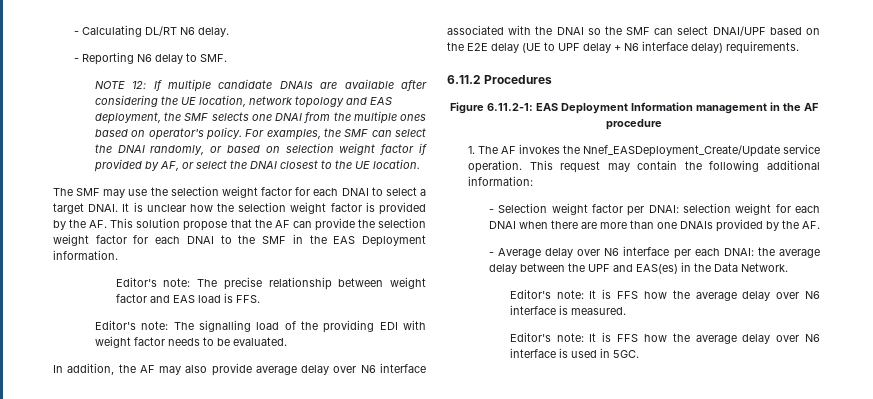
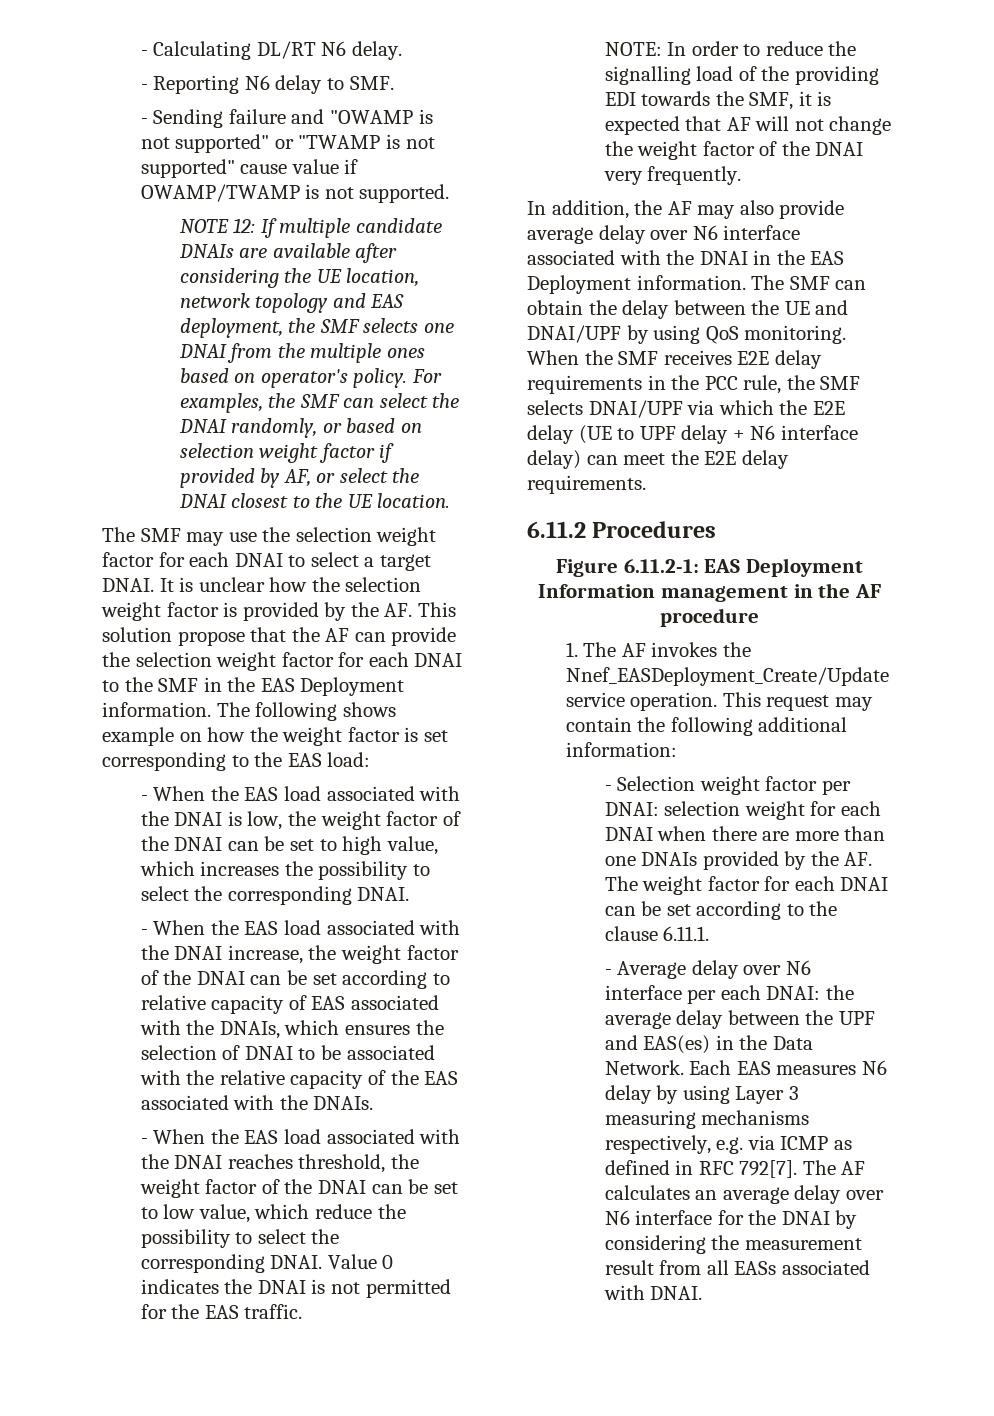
(227, 58) none -> [140,109,433,128] [140,134,435,153] [140,159,359,178] [140,184,450,203] // - Sending failure and "OWAMP is not supported" or "TWAMP is not supported" cause value if OWAMP/TWAMP is not supported.
[115,277,426,290] [115,293,260,303] [94,320,194,330] // Editor's note: The precise relationship between weight factor and EAS load is FFS. // Editor's note: The -> [216,702,396,721] [102,727,448,746] [102,752,371,771] [140,786,461,801] [140,811,461,830] [140,836,438,855] [139,861,430,880] [140,886,410,905] [140,920,461,935] [140,945,459,964] [140,970,450,989] [140,995,439,1014] [139,1020,444,1039] [140,1045,435,1060] [139,1070,459,1089] [140,1095,374,1110] [140,1129,461,1144] [140,1154,419,1173] [139,1179,458,1198] [140,1204,406,1223] [140,1229,340,1248] [140,1254,394,1273] [140,1279,451,1298] [140,1304,303,1319] [604,41,857,56] The following shows example on how the weight factor is set corresponding to the EAS load: // - When the EAS load associated with the DNAI is low, the weight factor of the DNAI can be set to high value, which increases the possibility to select the corresponding DNAI. // - When the EAS load associated with the DNAI increase, the weight factor of the DNAI can be set according to relative capacity of EAS associated with the DNAIs, which ensures the selection of DNAI to be associated with the relative capacity of the EAS associated with the DNAIs. // - When the EAS load associated with the DNAI reaches threshold, the weight factor of the DNAI can be set to low value, which reduce the possibility to select the corresponding DNAI. Value 0 indicates the DNAI is not permitted for the EAS traffic. // NOTE: In order to reduce the
[402,320,426,330] [94,336,287,348] with weight factor needs to be evaluated. -> [641,91,832,110] [604,116,892,135] [604,141,864,160] [603,166,742,185] towards the SMF, it is expected that AF will not change the weight factor of the DNAI very frequently.
[587,26,820,36] so the SMF can select DNAI/UPF based on -> [753,250,845,265] [527,275,867,294] [527,300,849,319] [527,325,847,344] [527,350,822,369] [527,375,861,394] [527,400,774,418] in the EAS Deployment information. The SMF can obtain the delay between the UE and DNAI/UPF by using QoS monitoring. When the SMF receives E2E delay requirements in the PCC rule, the SMF selects DNAI/UPF via which
(723, 48) none -> [586,450,789,469] can meet the E2E delay
(820, 225) none -> [604,876,889,895] [604,901,838,920] [604,926,710,941] The weight factor for each DNAI can be set according to the clause 6.11.1.
[509,289,820,301] [509,305,626,315] [509,332,820,344] [509,348,639,358] // Editor's note: It is FFS how the average delay over N6 interface is measured. // Editor's note: It is FFS how the average delay over N6 interface is used in 5GC. -> [689,1060,887,1075] [604,1085,799,1104] [604,1110,810,1129] [604,1135,852,1154] [604,1160,866,1178] [604,1185,884,1204] [604,1210,858,1229] [604,1235,862,1254] [604,1260,870,1275] [603,1285,703,1300] Each EAS measures N6 delay by using Layer 3 measuring mechanisms respectively, e.g. via ICMP as defined in RFC 792[7]. The AF calculates an average delay over N6 interface for the DNAI by considering the measurement result from all EASs associated with DNAI.

